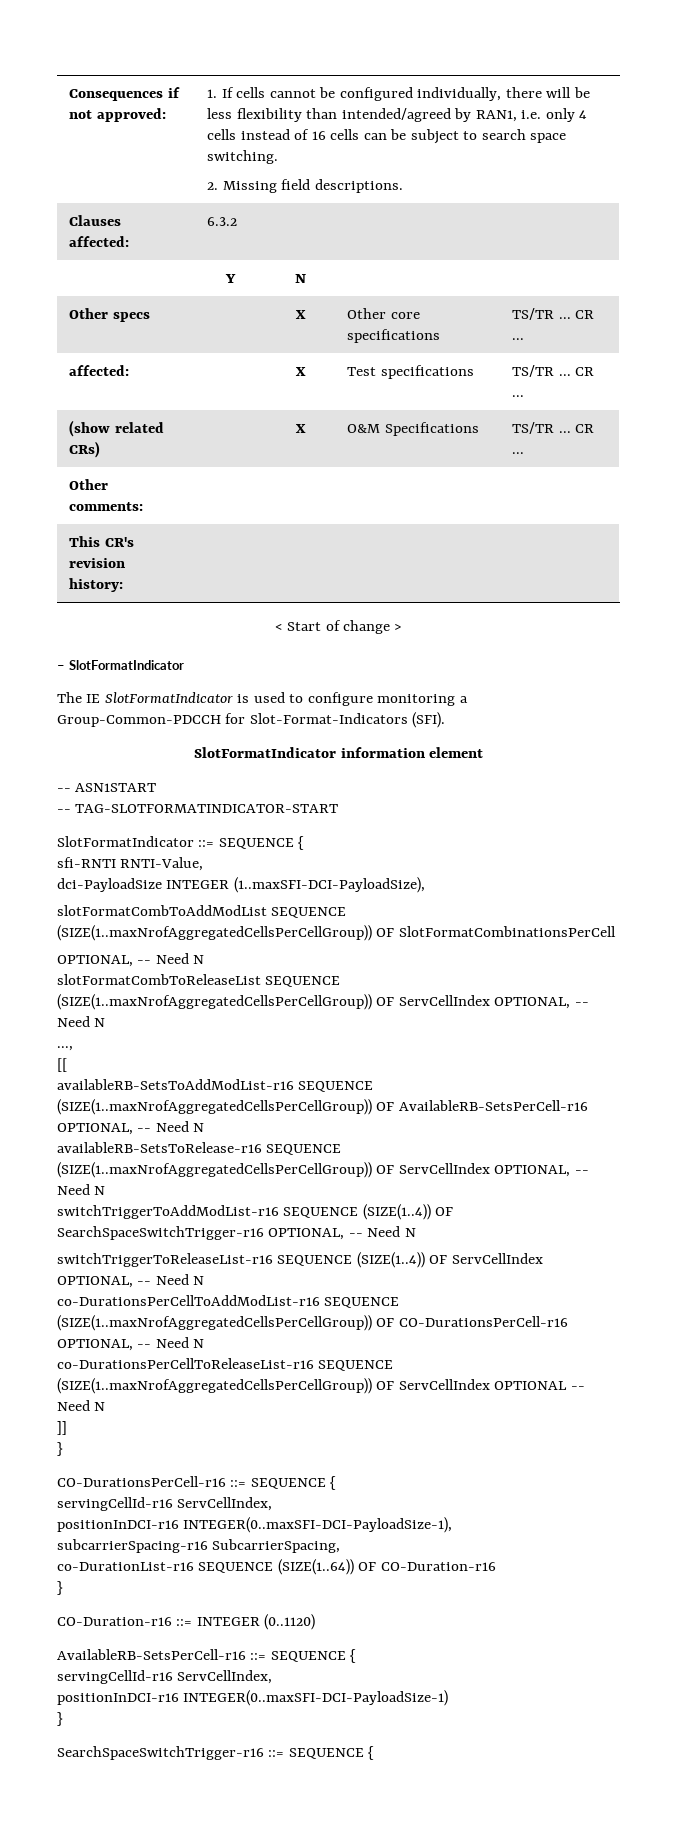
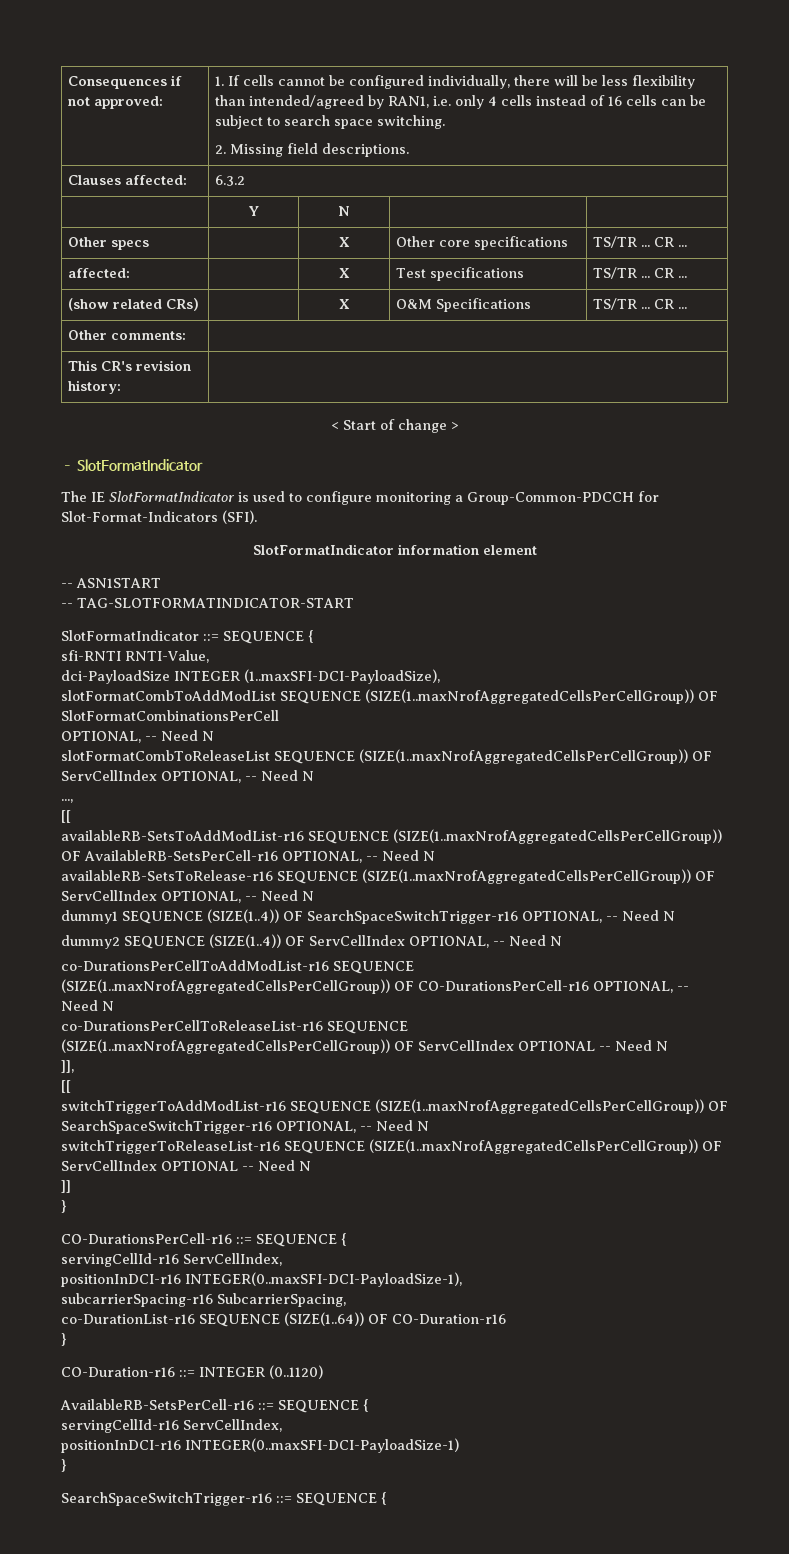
[57,1205,279,1219] switchTriggerToAddModList-r16 -> [61,910,118,924] dummy1
[57,1253,273,1267] switchTriggerToReleaseList-r16 -> [61,935,120,949] dummy2
(106, 1406) none -> [61,1060,74,1073] [61,1080,71,1093] [61,1099,728,1114] [61,1120,429,1134] [61,1139,722,1154] [61,1160,311,1171] // ]], // [[ // switchTriggerToAddModList-r16 SEQUENCE (SIZE(1..maxNrofAggregatedCellsPerCellGroup)) OF SearchSpaceSwitchTrigger-r16 OPTIONAL, -- Need N // switchTriggerToReleaseList-r16 SEQUENCE (SIZE(1..maxNrofAggregatedCellsPerCellGroup)) OF ServCellIndex OPTIONAL -- Need N

